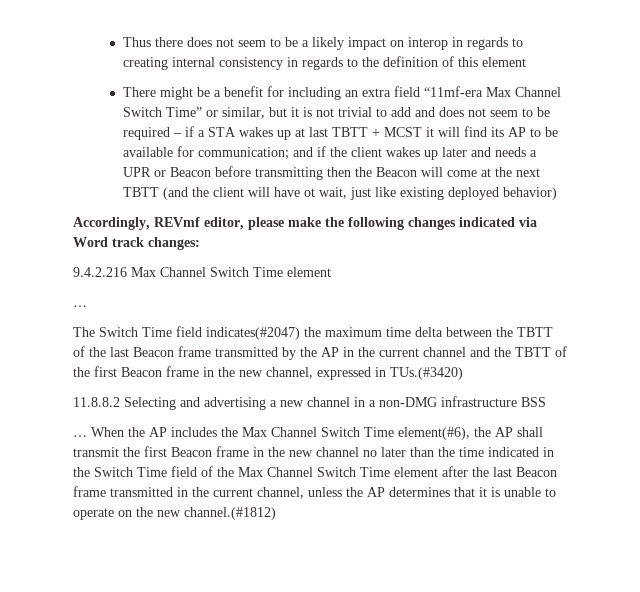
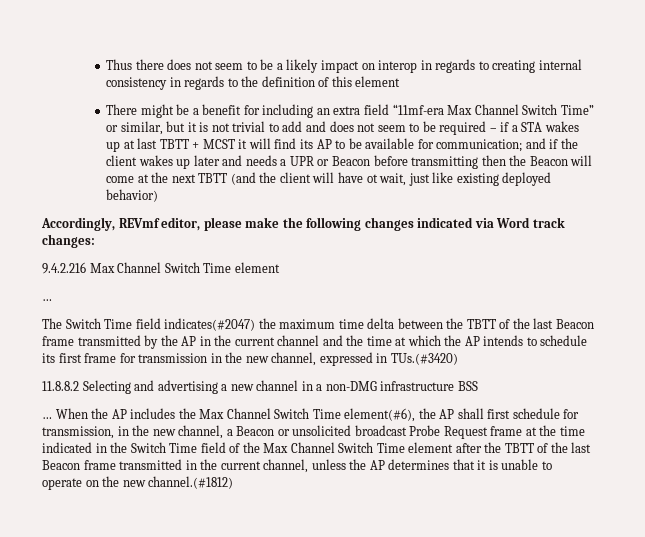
[515,346,567,357] [73,366,199,377] TBTT of the first Beacon frame -> [366,335,588,346] [42,353,208,363] time at which the AP intends to schedule its first frame for transmission
[73,446,434,457] transmit the first Beacon frame in the new channel no later than -> [487,408,580,419] [42,425,537,439] first schedule for transmission, in the new channel, a Beacon or unsolicited broadcast Probe Request frame at
(489, 472) none -> [504,442,568,453] TBTT of the

